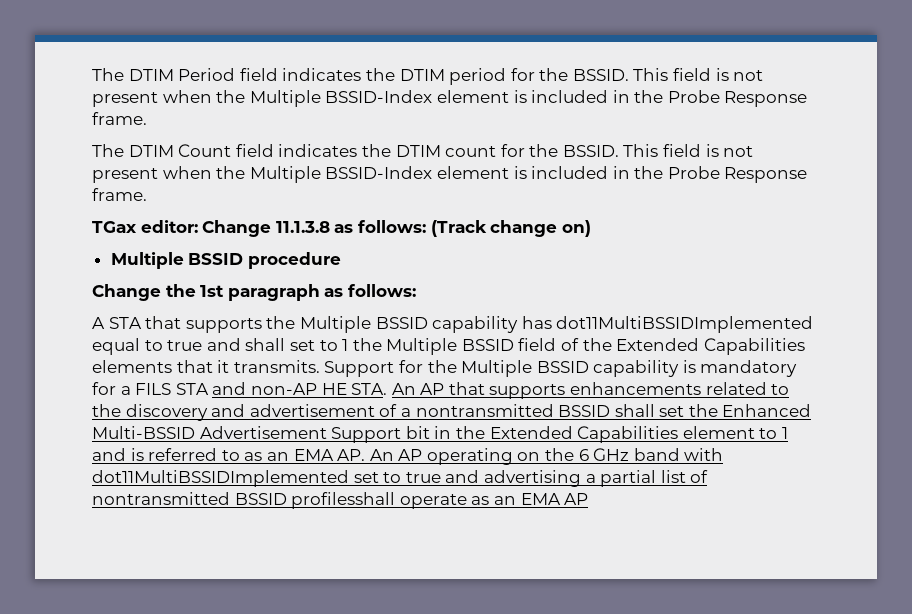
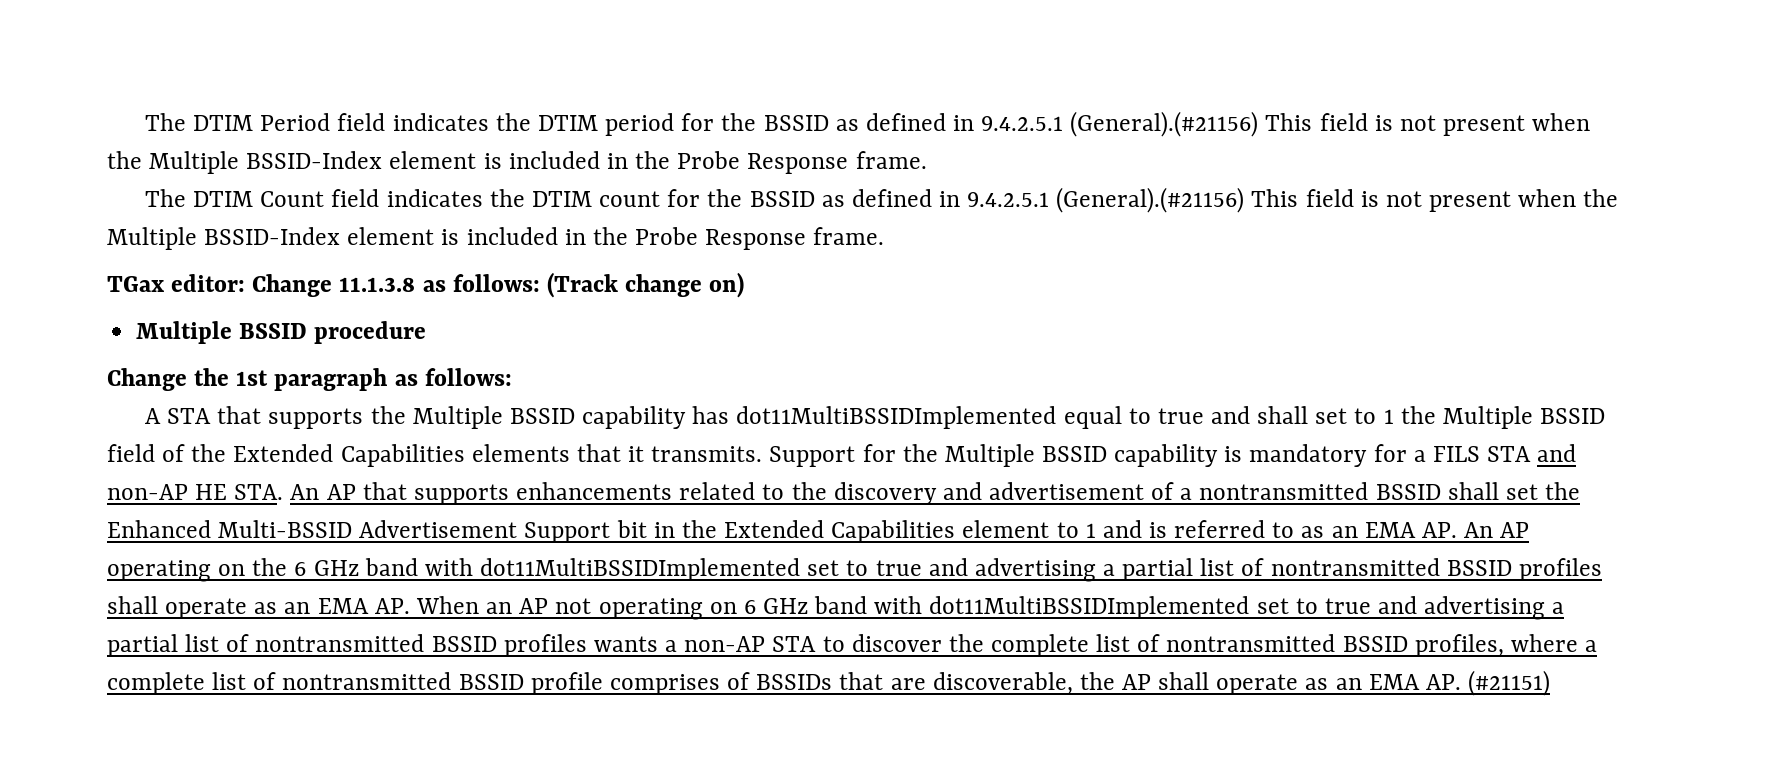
[572,69,629,81] BSSID. -> [763,111,1259,137] BSSID as defined in 9.4.2.5.1 (General).(#21156)
[562,145,619,157] BSSID. -> [749,187,1245,213] BSSID as defined in 9.4.2.5.1 (General).(#21156)
[291,492,589,509] profilesshall operate as an EMA AP -> [1518,558,1602,581] [107,596,1565,620] [107,634,1598,657] [107,670,1551,696] profiles shall operate as an EMA AP. When an AP not operating on 6 GHz band with dot11MultiBSSIDImplemented set to true and advertising a partial list of nontransmitted BSSID profiles wants a non-AP STA to discover the complete list of nontransmitted BSSID profiles, where a complete list of nontransmitted BSSID profile comprises of BSSIDs that are discoverable, the AP shall operate as an EMA AP. (#21151)

